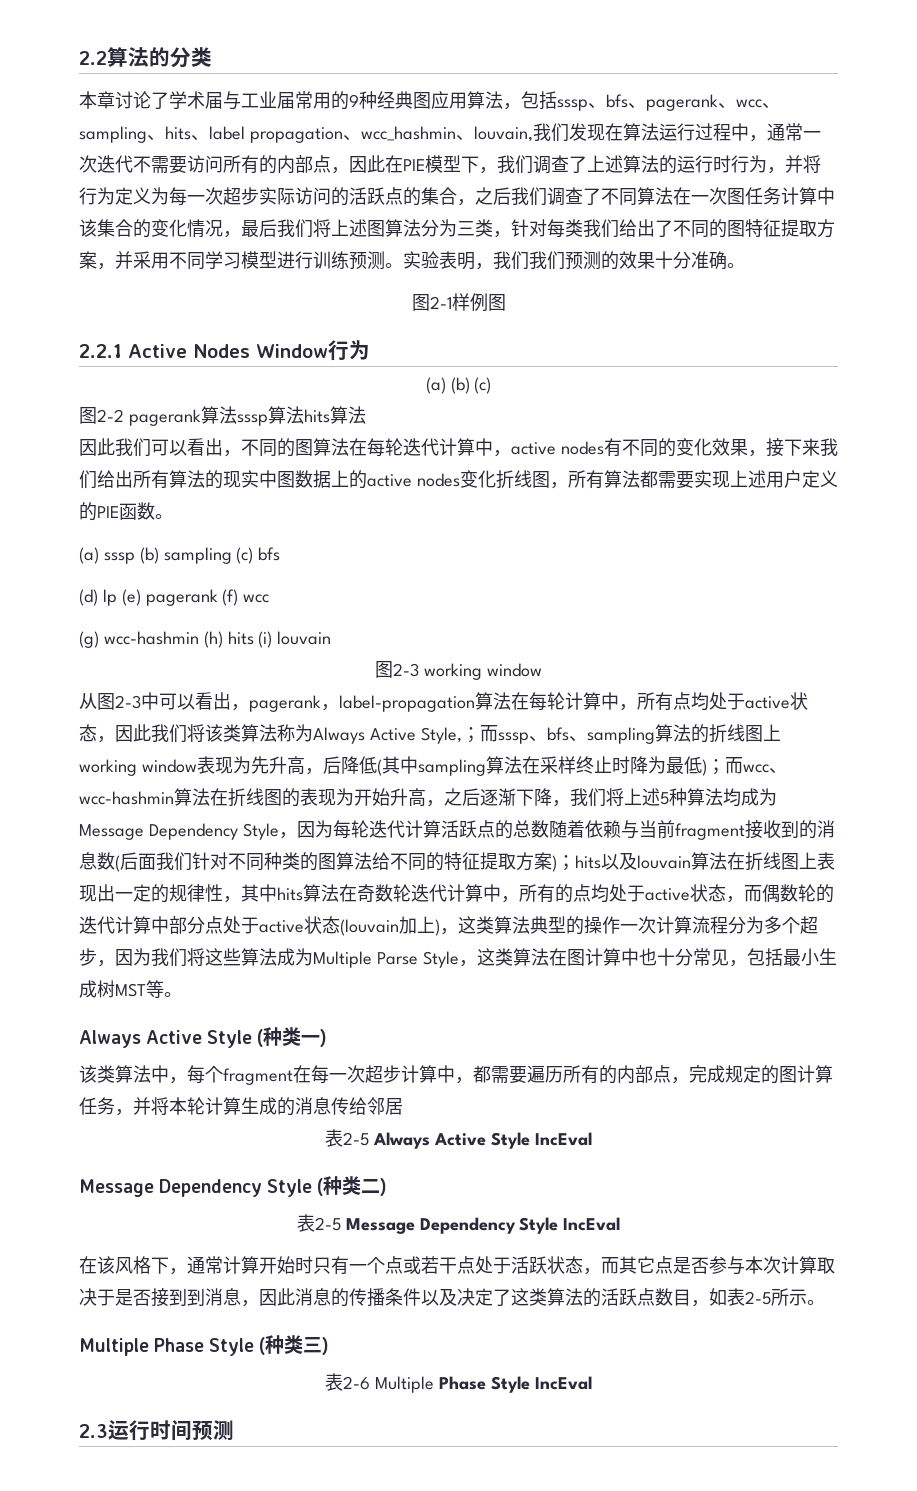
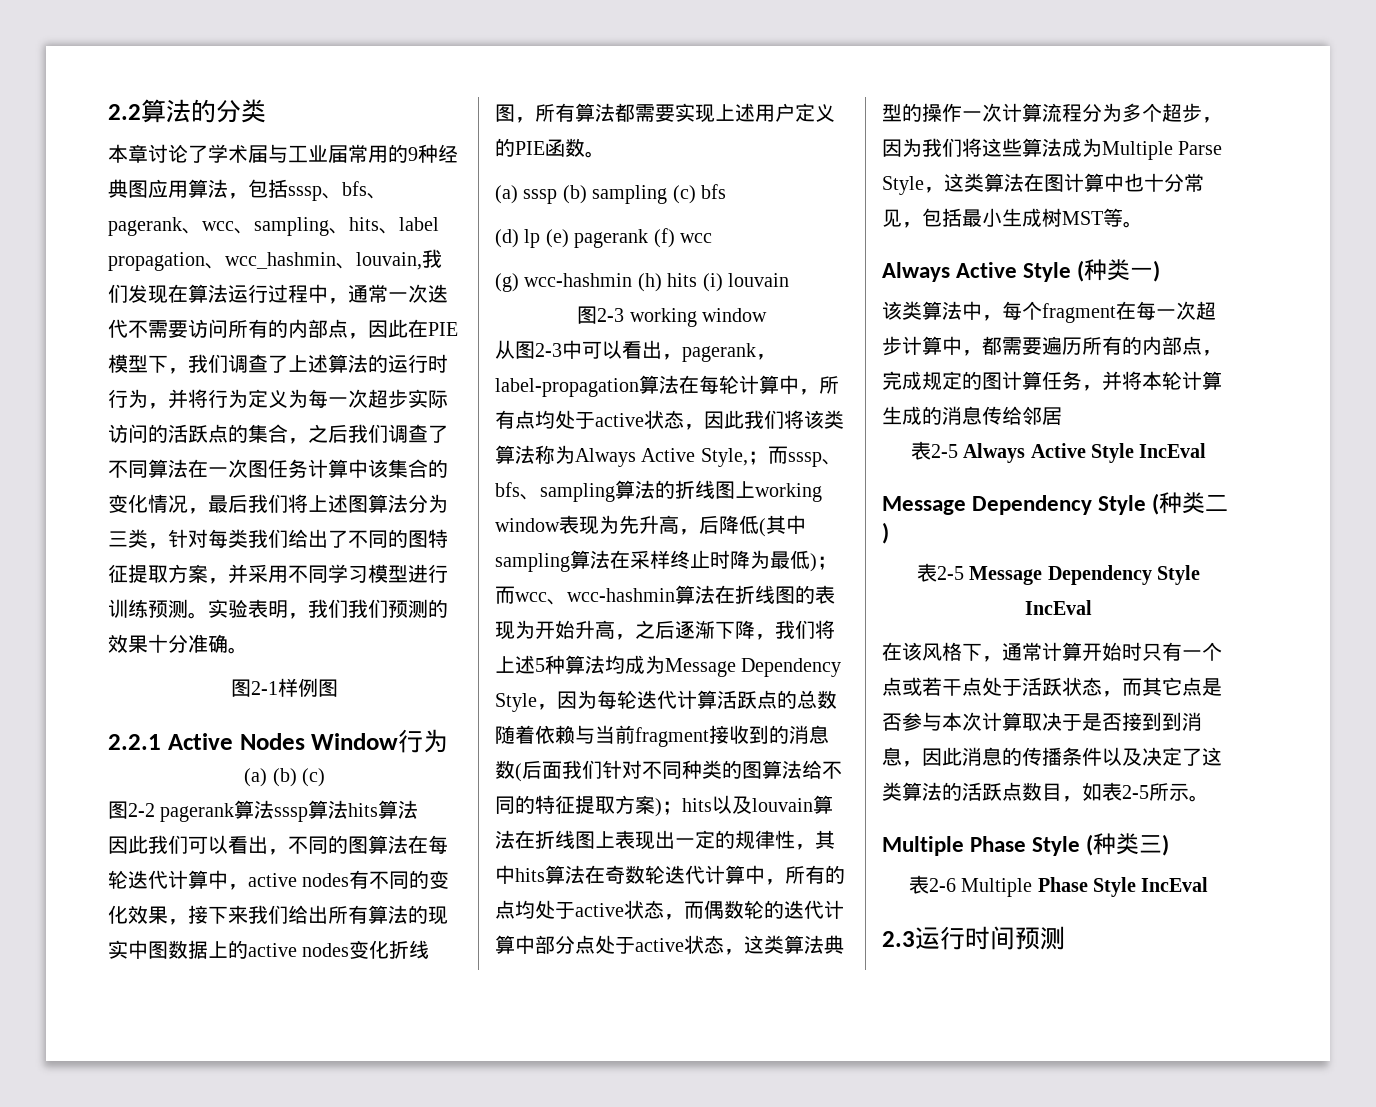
[340,916,440,936] (louvain加上) -> (724, 944) none

